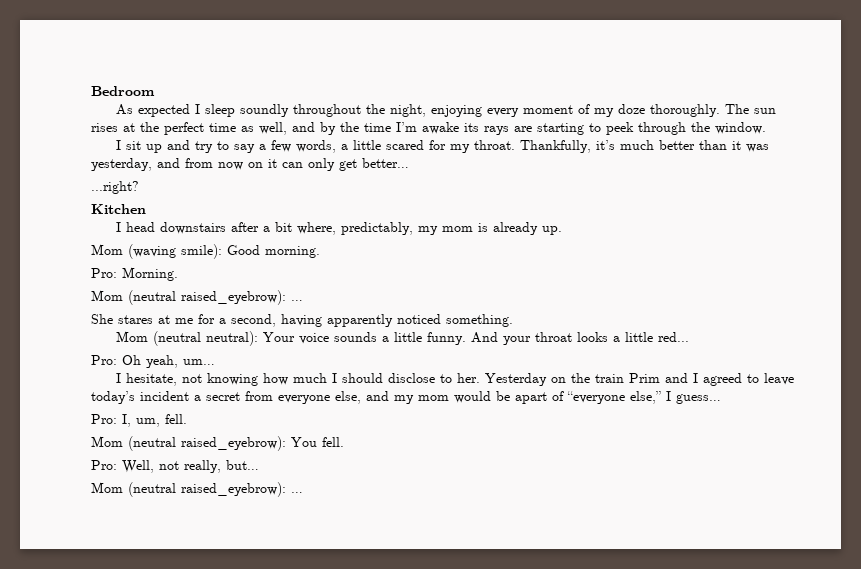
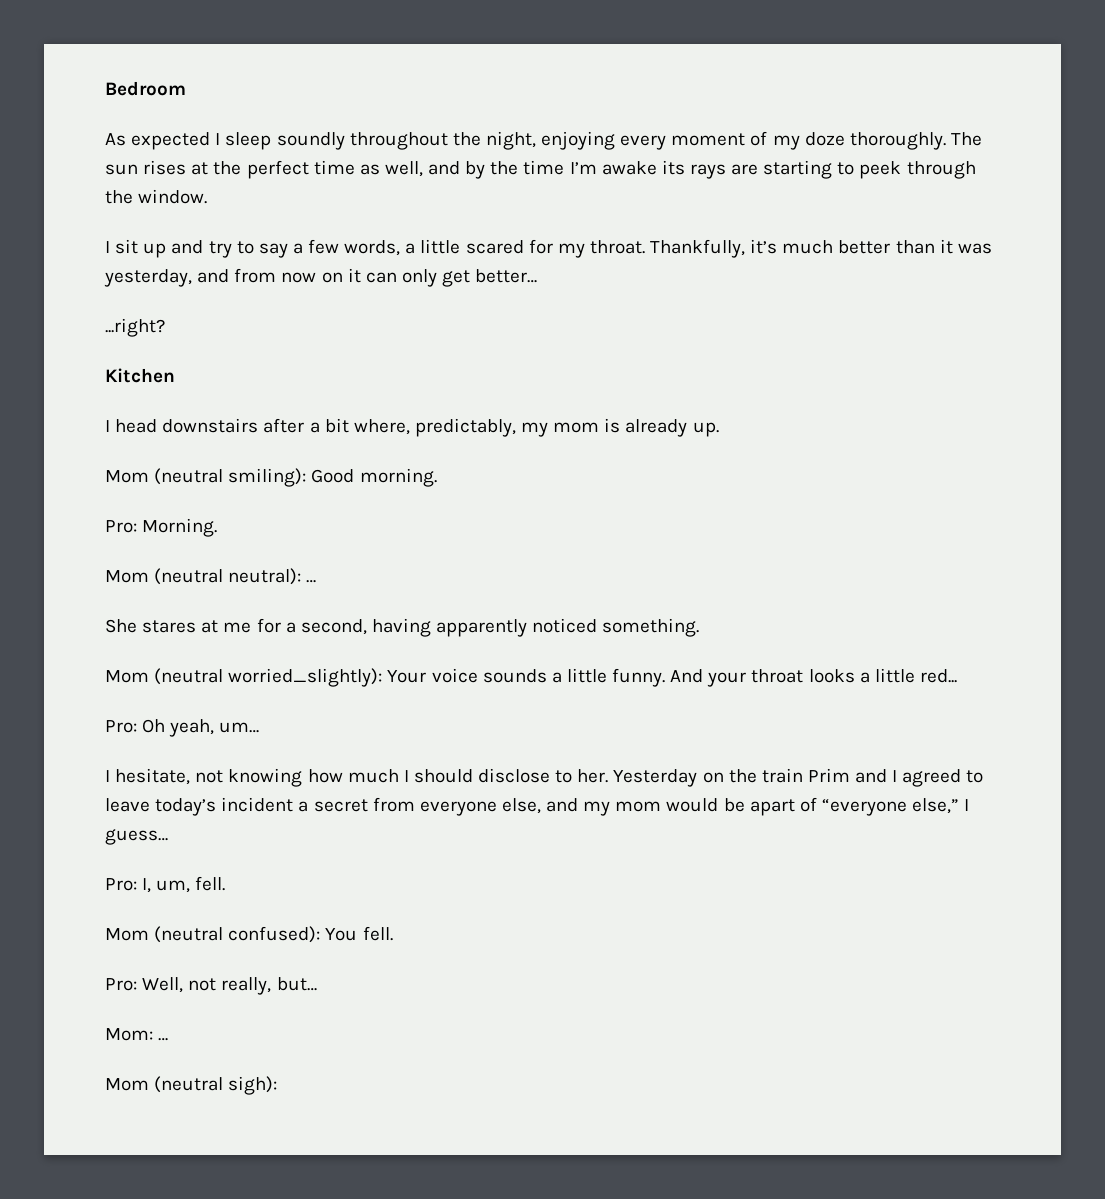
[128,244,222,259] (waving smile): -> [154,468,307,487] (neutral smiling):
[181,290,286,305] raised_eyebrow): -> [228,568,302,585] neutral):
[206,331,259,346] neutral): -> [228,668,383,687] worried_slightly):
[181,436,286,451] raised_eyebrow): -> [228,926,321,943] confused):
[91,482,303,497] // Mom (neutral raised_eyebrow): … -> [105,1028,169,1041] [105,1076,278,1095] // Mom: … // Mom (neutral sigh):

